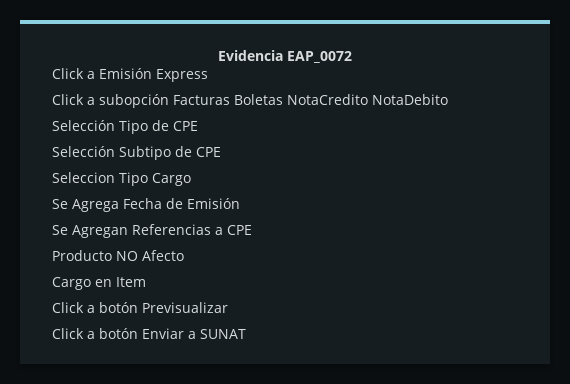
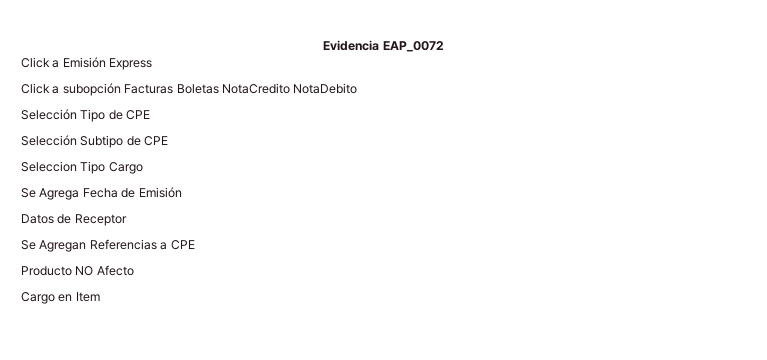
(240, 203) none -> [21,214,127,226] // Datos de Receptor
[52,302,228,313] [52,328,246,339] // Click a botón Previsualizar // Click a botón Enviar a SUNAT -> (100, 297) none

